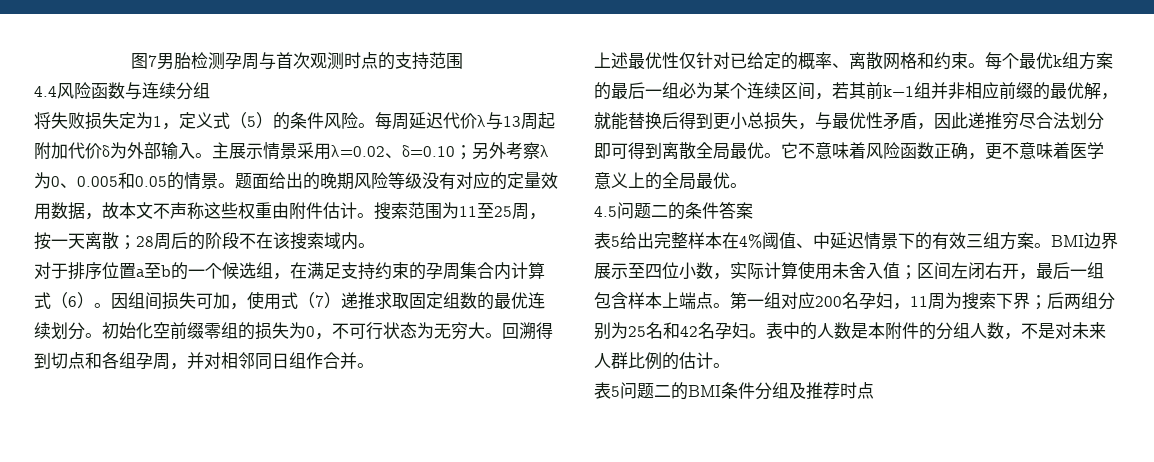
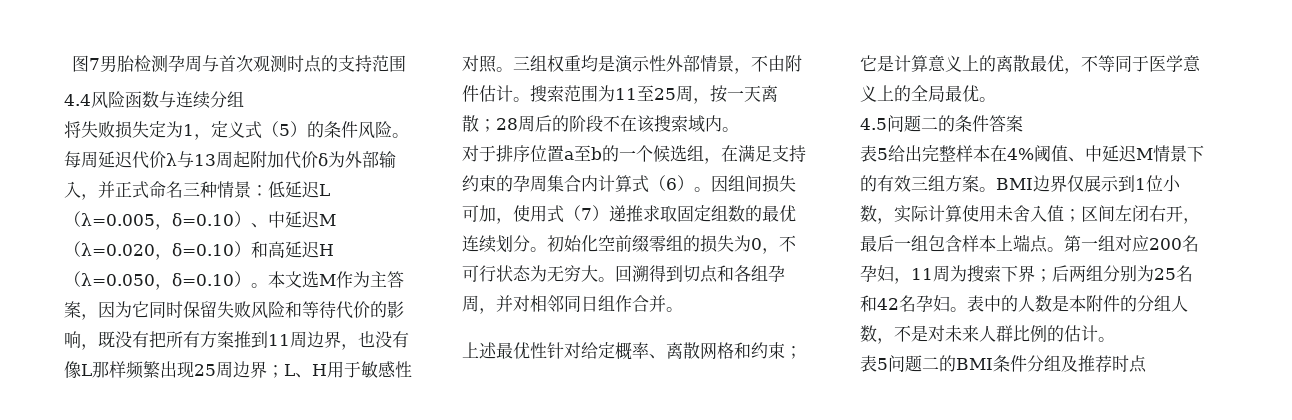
[195,142,549,160] [34,172,558,190] [34,202,272,220] 。主展示情景采用λ=0.02、δ=0.10；另外考察λ为0、0.005和0.05的情景。题面给出的晚期风险等级没有对应的定量效用数据，故本文不声称这些权重 -> [81,181,330,200] [64,211,336,230] [64,241,334,260] [64,271,404,290] [64,301,404,320] [64,331,409,350] [64,361,412,379] [462,55,768,74] ，并正式命名三种情景：低延迟L（λ=0.005，δ=0.10）、中延迟M（λ=0.020，δ=0.10）和高延迟H（λ=0.050，δ=0.10）。本文选M作为主答案，因为它同时保留失败风险和等待代价的影响，既没有把所有方案推到11周边界，也没有像L那样频繁出现25周边界；L、H用于敏感性对照。三组权重均是演示性外部情景，不
[679,52,798,70] 仅针对已给定的 -> [547,342,615,359] 针对给定
[968,52,1113,70] [594,82,1118,100] [594,112,1104,130] [594,142,1070,160] 。每个最优k组方案的最后一组必为某个连续区间，若其前k−1组并非相应前缀的最优解，就能替换后得到更小总损失，与最优性矛盾，因此递推穷尽合法划分即可得到离散全局最优。它不意味着风险函数正确，更不意味着 -> [785,346,802,359] [860,55,1149,74] ；它是计算意义上的离散最优，不等同于
(864, 240) none -> [1136,148,1153,160] M
[594,263,662,279] 展示至四 -> [1067,175,1146,192] 仅展示到1

